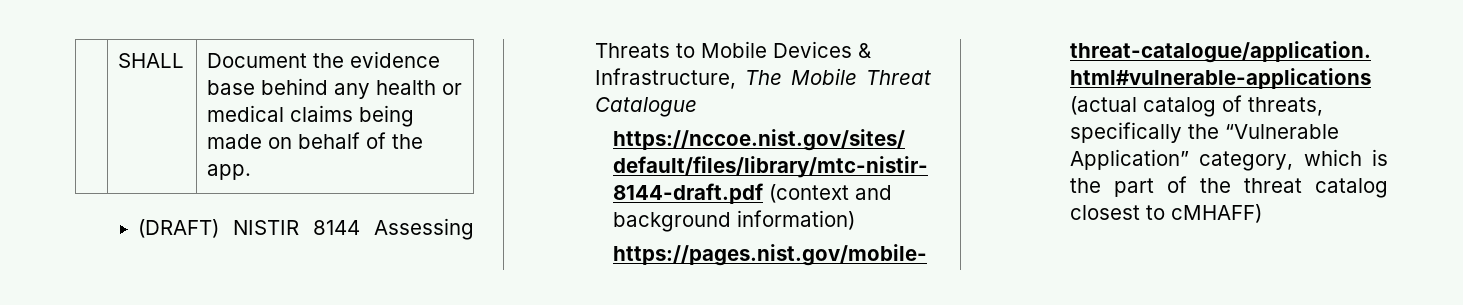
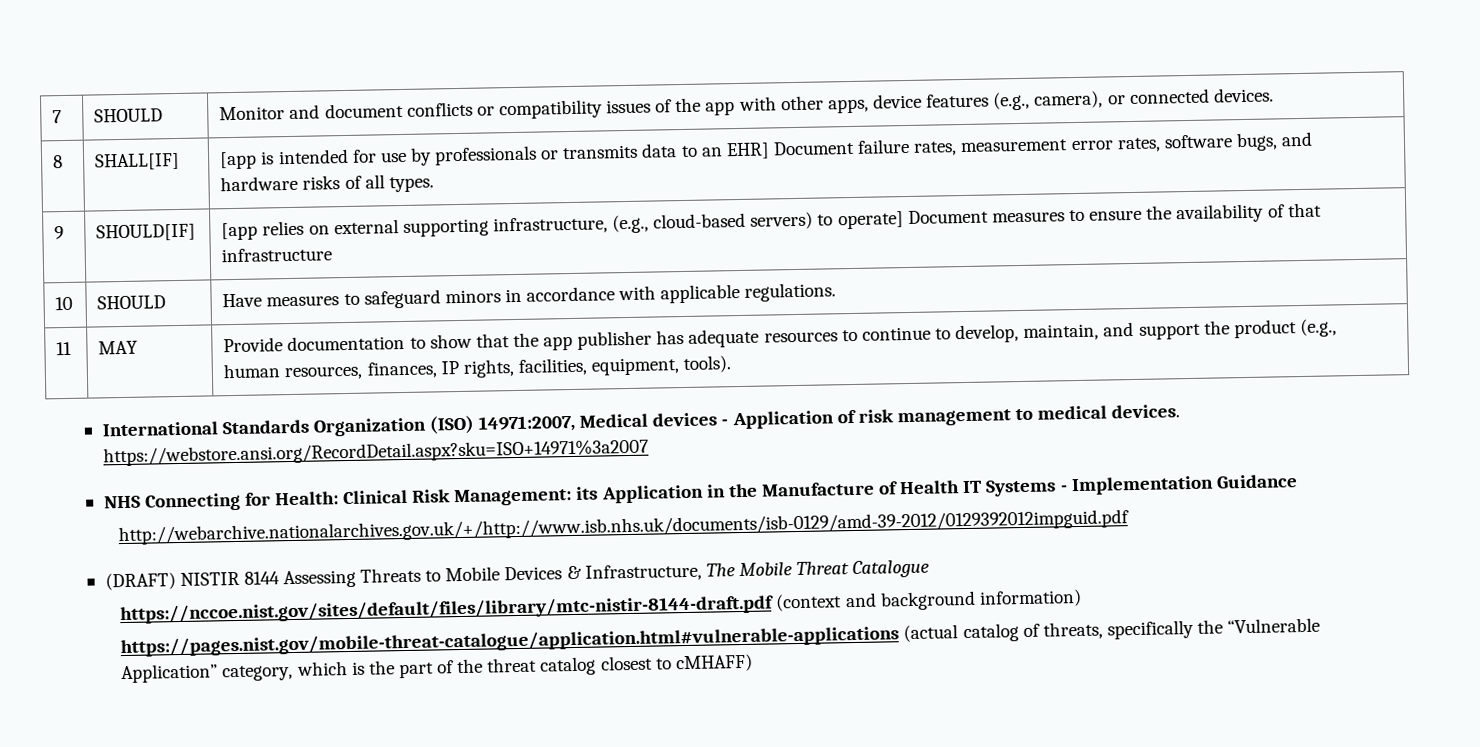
[118,53,185,68] [207,51,441,68] [207,78,463,99] [207,105,415,127] [207,132,424,149] [207,164,252,180] | SHALL | Document the evidence base behind any health or medical claims being made on behalf of the app. -> [52,110,63,124] [94,108,164,123] [219,87,1274,121] [53,155,64,169] [94,152,181,171] [219,131,1314,170] [220,174,434,193] [54,226,65,240] [96,223,197,242] [221,202,1322,241] [221,247,333,263] [55,296,74,311] [97,295,167,310] [222,282,837,309] [56,341,73,356] [98,340,139,355] [223,318,1337,353] [223,355,732,381] [101,404,1181,437] [102,438,649,467] [103,474,1298,512] [118,509,1130,546] 7 | SHOULD | Monitor and document conflicts or compatibility issues of the app with other apps, device features (e.g., camera), or connected devices. // 8 | SHALL[IF] | [app is intended for use by professionals or transmits data to an EHR] Document failure rates, measurement error rates, software bugs, and hardware risks of all types. // 9 | SHOULD[IF] | [app relies on external supporting infrastructure, (e.g., cloud-based servers) to operate] Document measures to ensure the availability of that infrastructure // 10 | SHOULD | Have measures to safeguard minors in accordance with applicable regulations. // 11 | MAY | Provide documentation to show that the app publisher has adequate resources to continue to develop, maintain, and support the product (e.g., human resources, finances, IP rights, facilities, equipment, tools). // International Standards Organization (ISO) 14971:2007, Medical devices - Application of risk management to medical devices. https://webstore.ansi.org/RecordDetail.aspx?sku=ISO+14971%3a2007 // NHS Connecting for Health: Clinical Risk Management: its Application in the Manufacture of Health IT Systems - Implementation Guidance // http://webarchive.nationalarchives.gov.uk/+/http://www.isb.nhs.uk/documents/isb-0129/amd-39-2012/0129392012impguid.pdf

